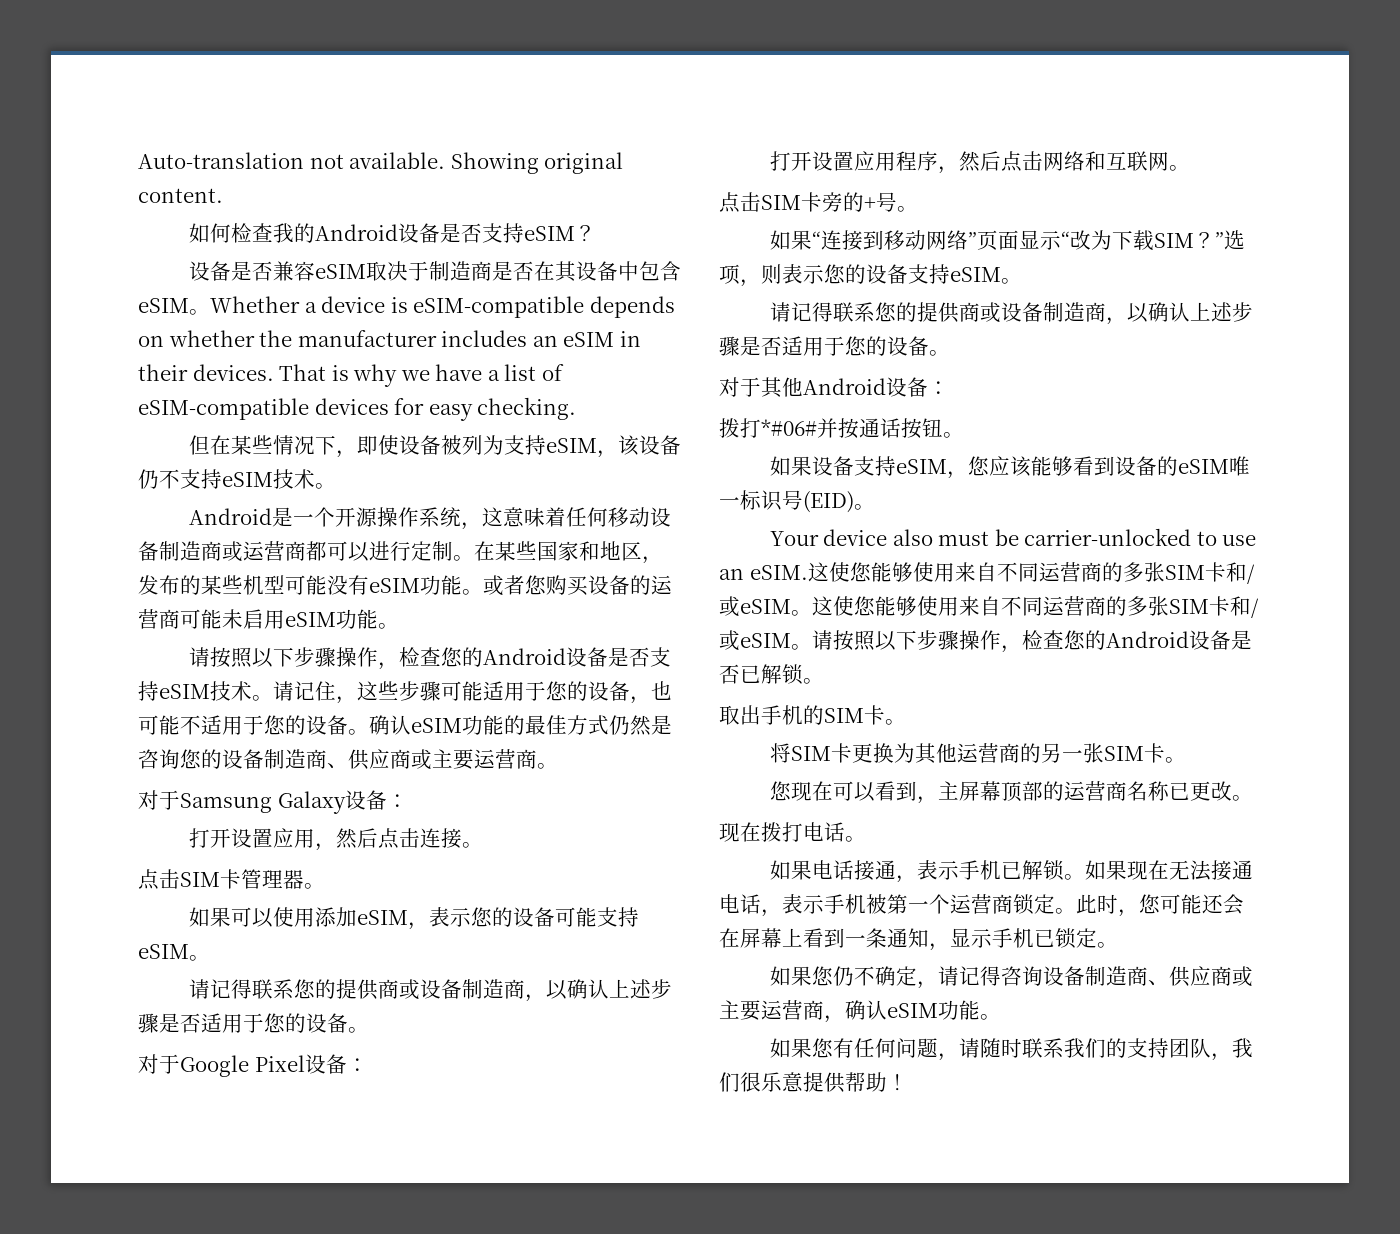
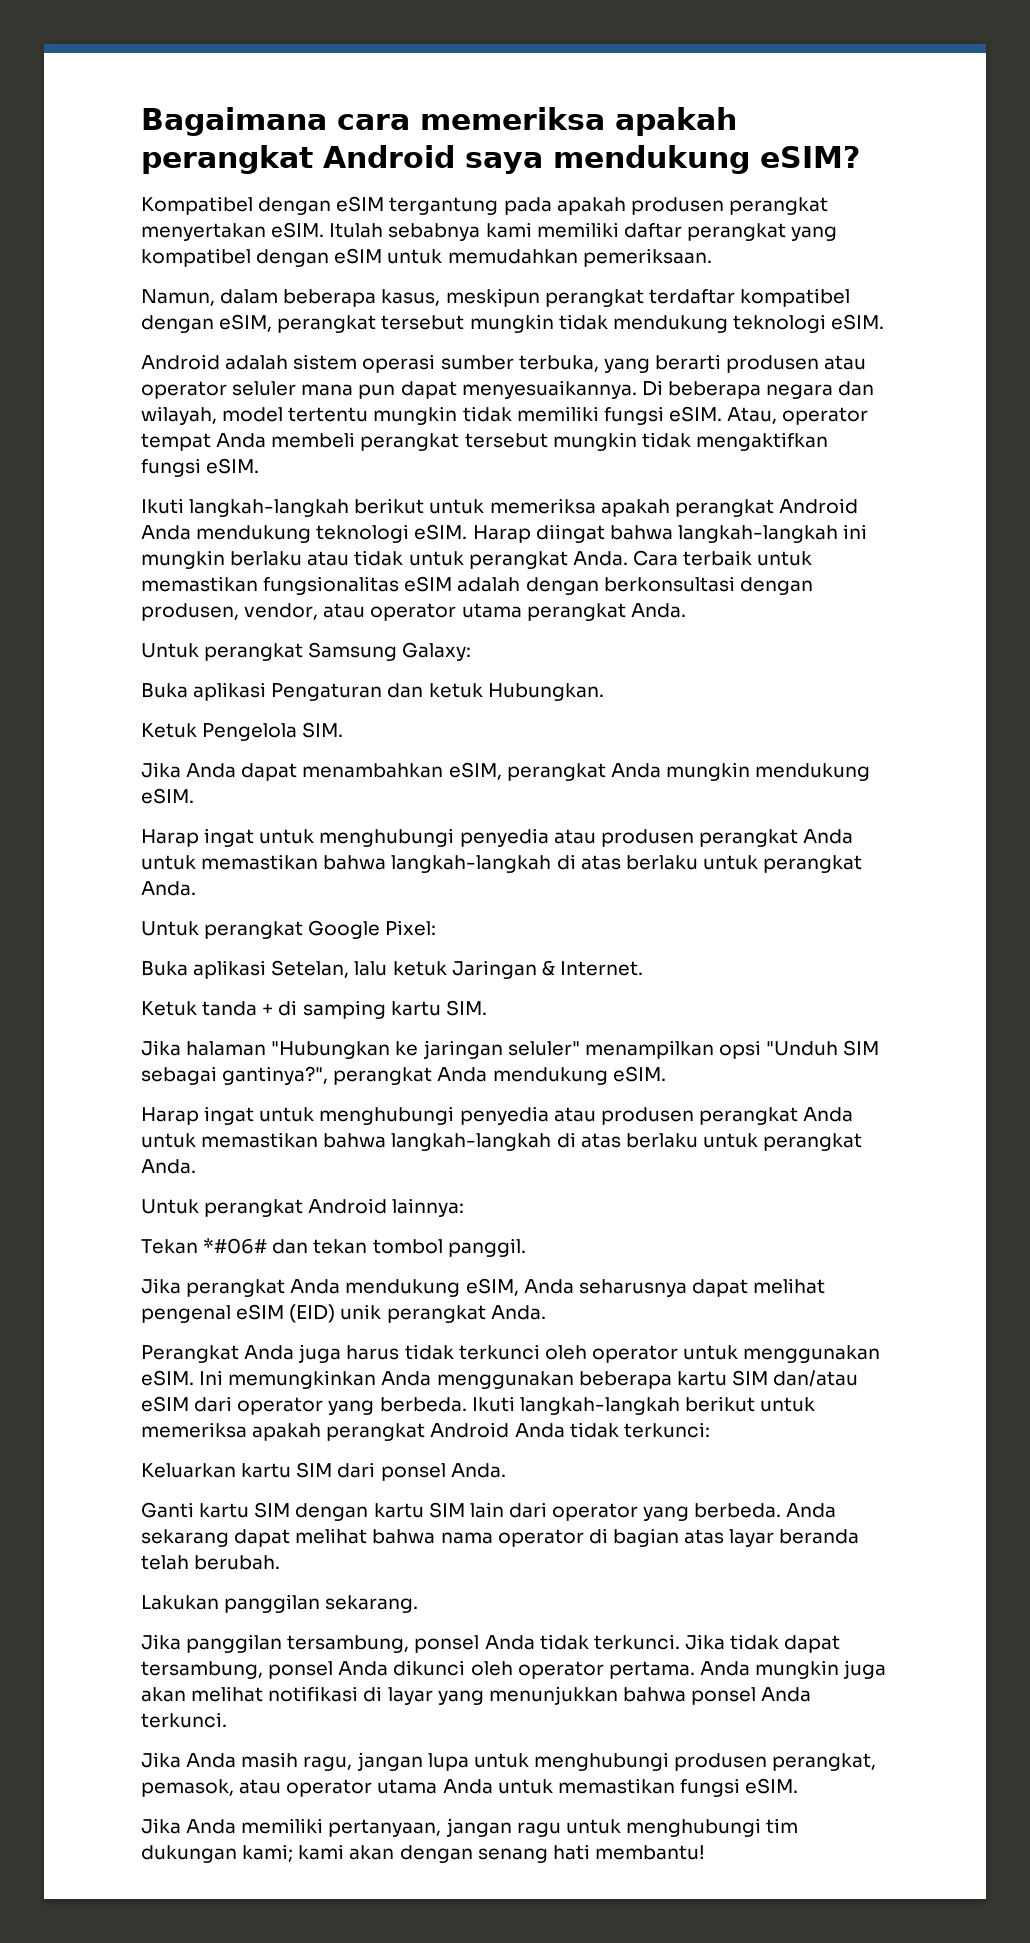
[138,152,624,174] [138,188,223,203] [188,223,596,243] [188,261,681,282] [138,296,675,318] [138,330,641,347] [138,364,564,387] [138,397,577,421] [188,435,681,458] [138,469,336,489] [188,507,671,530] [138,541,663,564] [138,575,672,596] [138,609,399,629] [188,647,671,670] [138,681,672,704] [138,715,672,736] [138,749,558,770] [138,790,408,814] [188,828,483,851] [138,869,325,890] [188,907,639,930] [138,944,210,961] [188,979,672,1002] [138,1013,369,1033] [138,1054,368,1077] [769,151,1190,174] [719,192,918,213] [769,230,1245,251] [719,264,1022,287] [769,302,1253,325] [719,336,950,356] [719,377,949,398] [719,418,964,439] [769,456,1250,479] [719,490,875,513] [769,528,1257,546] [719,562,1255,584] [719,596,1259,618] [719,630,1252,653] [719,664,824,685] [719,705,906,725] [769,743,1186,764] [769,781,1253,804] [719,822,866,842] [769,860,1253,883] [719,894,1244,917] [719,928,1118,951] [769,966,1253,989] [719,1000,1001,1023] [769,1038,1253,1061] [719,1072,908,1093] Auto-translation not available. Showing original content. // 如何检查我的Android设备是否支持eSIM？ // 设备是否兼容eSIM取决于制造商是否在其设备中包含eSIM。Whether a device is eSIM-compatible depends on whether the manufacturer includes an eSIM in their devices. That is why we have a list of eSIM-compatible devices for easy checking. // 但在某些情况下，即使设备被列为支持eSIM，该设备仍不支持eSIM技术。 // Android是一个开源操作系统，这意味着任何移动设备制造商或运营商都可以进行定制。在某些国家和地区，发布的某些机型可能没有eSIM功能。或者您购买设备的运营商可能未启用eSIM功能。 // 请按照以下步骤操作，检查您的Android设备是否支持eSIM技术。请记住，这些步骤可能适用于您的设备，也可能不适用于您的设备。确认eSIM功能的最佳方式仍然是咨询您的设备制造商、供应商或主要运营商。 // 对于Samsung Galaxy设备： // 打开设置应用，然后点击连接。 // 点击SIM卡管理器。 // 如果可以使用添加eSIM，表示您的设备可能支持eSIM。 // 请记得联系您的提供商或设备制造商，以确认上述步骤是否适用于您的设备。 // 对于Google Pixel设备： // 打开设置应用程序，然后点击网络和互联网。 // 点击SIM卡旁的+号。 // 如果“连接到移动网络”页面显示“改为下载SIM？”选项，则表示您的设备支持eSIM。 // 请记得联系您的提供商或设备制造商，以确认上述步骤是否适用于您的设备。 // 对于其他Android设备： // 拨打*#06#并按通话按钮。 // 如果设备支持eSIM，您应该能够看到设备的eSIM唯一标识号(EID)。 // Your device also must be carrier-unlocked to use an eSIM.这使您能够使用来自不同运营商的多张SIM卡和/或eSIM。这使您能够使用来自不同运营商的多张SIM卡和/或eSIM。请按照以下步骤操作，检查您的Android设备是否已解锁。 // 取出手机的SIM卡。 // 将SIM卡更换为其他运营商的另一张SIM卡。 // 您现在可以看到，主屏幕顶部的运营商名称已更改。 // 现在拨打电话。 // 如果电话接通，表示手机已解锁。如果现在无法接通电话，表示手机被第一个运营商锁定。此时，您可能还会在屏幕上看到一条通知，显示手机已锁定。 // 如果您仍不确定，请记得咨询设备制造商、供应商或主要运营商，确认eSIM功能。 // 如果您有任何问题，请随时联系我们的支持团队，我们很乐意提供帮助！ -> [141,107,737,136] [141,145,860,174] [141,196,828,215] [141,222,838,241] [141,248,712,267] [141,288,850,307] [141,314,885,333] [141,354,867,373] [141,380,875,399] [141,406,869,425] [141,432,828,451] [141,458,260,477] [141,498,858,517] [141,524,868,543] [141,550,813,569] [141,576,813,595] [141,603,686,621] [141,642,472,661] [141,682,604,701] [141,722,344,741] [141,762,871,781] [141,788,194,804] [141,828,854,847] [141,854,863,873] [141,881,196,896] [141,920,437,939] [141,960,643,979] [141,1000,487,1019] [141,1040,880,1059] [141,1066,666,1085] [141,1106,854,1125] [141,1132,863,1151] [141,1159,196,1174] [141,1198,465,1217] [141,1238,526,1257] [141,1278,826,1297] [141,1304,546,1323] [141,1344,881,1363] [141,1370,859,1389] [141,1396,816,1415] [141,1422,710,1441] [141,1462,506,1481] [141,1502,837,1521] [141,1528,860,1547] [141,1555,281,1570] [141,1594,419,1613] [141,1634,841,1653] [141,1660,887,1679] [141,1686,812,1705] [141,1712,227,1728] [141,1752,877,1771] [141,1778,799,1797] [141,1818,799,1837] [141,1844,705,1863] Bagaimana cara memeriksa apakah perangkat Android saya mendukung eSIM? // Kompatibel dengan eSIM tergantung pada apakah produsen perangkat menyertakan eSIM. Itulah sebabnya kami memiliki daftar perangkat yang kompatibel dengan eSIM untuk memudahkan pemeriksaan. // Namun, dalam beberapa kasus, meskipun perangkat terdaftar kompatibel dengan eSIM, perangkat tersebut mungkin tidak mendukung teknologi eSIM. // Android adalah sistem operasi sumber terbuka, yang berarti produsen atau operator seluler mana pun dapat menyesuaikannya. Di beberapa negara dan wilayah, model tertentu mungkin tidak memiliki fungsi eSIM. Atau, operator tempat Anda membeli perangkat tersebut mungkin tidak mengaktifkan fungsi eSIM. // Ikuti langkah-langkah berikut untuk memeriksa apakah perangkat Android Anda mendukung teknologi eSIM. Harap diingat bahwa langkah-langkah ini mungkin berlaku atau tidak untuk perangkat Anda. Cara terbaik untuk memastikan fungsionalitas eSIM adalah dengan berkonsultasi dengan produsen, vendor, atau operator utama perangkat Anda. // Untuk perangkat Samsung Galaxy: // Buka aplikasi Pengaturan dan ketuk Hubungkan. // Ketuk Pengelola SIM. // Jika Anda dapat menambahkan eSIM, perangkat Anda mungkin mendukung eSIM. // Harap ingat untuk menghubungi penyedia atau produsen perangkat Anda untuk memastikan bahwa langkah-langkah di atas berlaku untuk perangkat Anda. // Untuk perangkat Google Pixel: // Buka aplikasi Setelan, lalu ketuk Jaringan & Internet. // Ketuk tanda + di samping kartu SIM. // Jika halaman "Hubungkan ke jaringan seluler" menampilkan opsi "Unduh SIM sebagai gantinya?", perangkat Anda mendukung eSIM. // Harap ingat untuk menghubungi penyedia atau produsen perangkat Anda untuk memastikan bahwa langkah-langkah di atas berlaku untuk perangkat Anda. // Untuk perangkat Android lainnya: // Tekan *#06# dan tekan tombol panggil. // Jika perangkat Anda mendukung eSIM, Anda seharusnya dapat melihat pengenal eSIM (EID) unik perangkat Anda. // Perangkat Anda juga harus tidak terkunci oleh operator untuk menggunakan eSIM. Ini memungkinkan Anda menggunakan beberapa kartu SIM dan/atau eSIM dari operator yang berbeda. Ikuti langkah-langkah berikut untuk memeriksa apakah perangkat Android Anda tidak terkunci: // Keluarkan kartu SIM dari ponsel Anda. // Ganti kartu SIM dengan kartu SIM lain dari operator yang berbeda. Anda sekarang dapat melihat bahwa nama operator di bagian atas layar beranda telah berubah. // Lakukan panggilan sekarang. // Jika panggilan tersambung, ponsel Anda tidak terkunci. Jika tidak dapat tersambung, ponsel Anda dikunci oleh operator pertama. Anda mungkin juga akan melihat notifikasi di layar yang menunjukkan bahwa ponsel Anda terkunci. // Jika Anda masih ragu, jangan lupa untuk menghubungi produsen perangkat, pemasok, atau operator utama Anda untuk memastikan fungsi eSIM. // Jika Anda memiliki pertanyaan, jangan ragu untuk menghubungi tim dukungan kami; kami akan dengan senang hati membantu!

